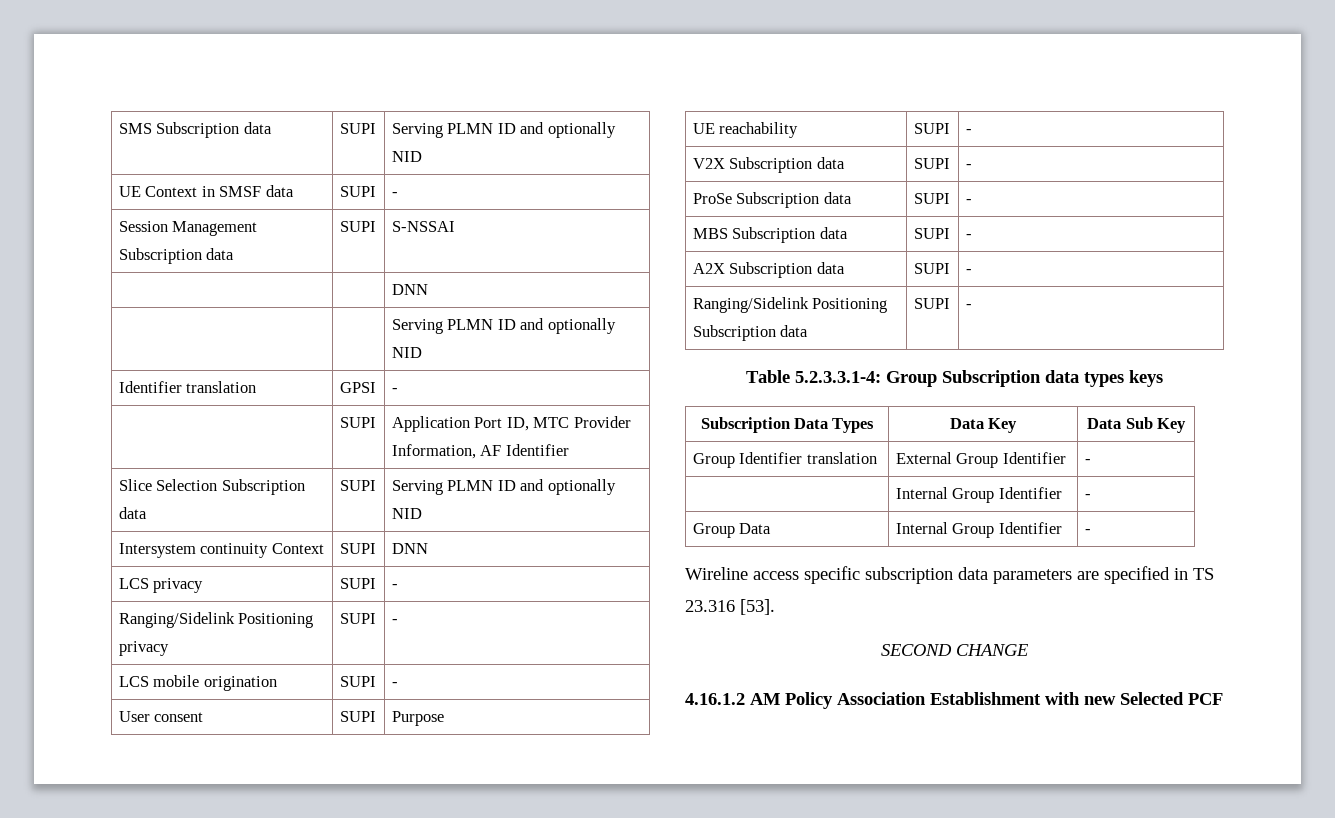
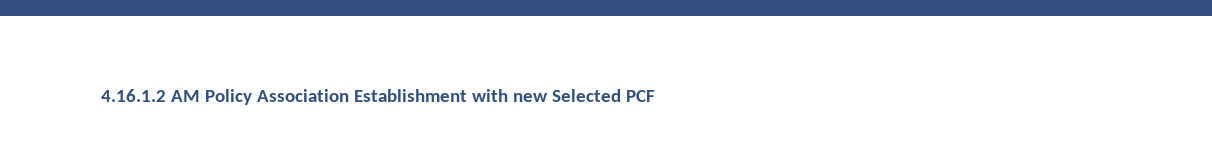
[118,122,272,138] [339,123,376,134] [391,122,616,138] [391,151,422,162] [118,185,294,197] [339,186,376,197] [391,192,398,197] [118,221,258,236] [118,248,235,264] [339,221,376,232] [391,221,455,232] [391,284,428,295] [391,318,616,334] [391,347,422,358] [118,381,257,393] [339,382,376,393] [391,388,398,393] [339,417,376,428] [391,416,631,432] [391,444,569,459] [118,479,305,495] [118,507,147,519] [339,480,376,491] [391,479,616,495] [391,508,422,519] [118,543,324,558] [339,543,376,554] [391,543,428,554] [118,578,204,593] [339,578,376,589] [391,584,398,589] [118,612,314,628] [118,641,169,656] [339,613,376,624] [391,619,398,624] [118,675,277,691] [339,676,376,687] [391,682,398,687] [118,711,204,722] [339,711,376,722] [391,711,444,726] [692,122,799,138] [913,123,950,134] [965,129,972,134] [692,157,845,173] [913,158,950,169] [965,164,972,169] [692,192,852,208] [913,193,950,204] [965,199,972,204] [692,227,848,243] [913,228,950,239] [965,234,972,239] [692,262,845,278] [913,263,950,274] [965,269,972,274] [692,297,888,313] [692,325,809,341] [913,298,950,309] [965,304,972,309] [746,370,1163,387] [700,417,875,433] [949,418,1018,433] [1087,417,1186,433] [692,452,877,468] [895,452,1066,468] [1084,459,1091,464] [895,487,1062,503] [1084,494,1091,499] [692,523,772,538] [895,522,1062,538] [1084,529,1091,534] [685,566,1214,584] [685,599,775,615] [881,644,1028,656] SMS Subscription data | SUPI | Serving PLMN ID and optionally NID // UE Context in SMSF data | SUPI | - // Session Management Subscription data | SUPI | S-NSSAI // | | DNN // | | Serving PLMN ID and optionally NID // Identifier translation | GPSI | - // | SUPI | Application Port ID, MTC Provider Information, AF Identifier // Slice Selection Subscription data | SUPI | Serving PLMN ID and optionally NID // Intersystem continuity Context | SUPI | DNN // LCS privacy | SUPI | - // Ranging/Sidelink Positioning privacy | SUPI | - // LCS mobile origination | SUPI | - // User consent | SUPI | Purpose // UE reachability | SUPI | - // V2X Subscription data | SUPI | - // ProSe Subscription data | SUPI | - // MBS Subscription data | SUPI | - // A2X Subscription data | SUPI | - // Ranging/Sidelink Positioning Subscription data | SUPI | - // Table 5.2.3.3.1-4: Group Subscription data types keys // Subscription Data Types | Data Key | Data Sub Key // Group Identifier translation | External Group Identifier | - // | Internal Group Identifier | - // Group Data | Internal Group Identifier | - // Wireline access specific subscription data parameters are specified in TS 23.316 [53]. // SECOND CHANGE // -> (101, 95) none

